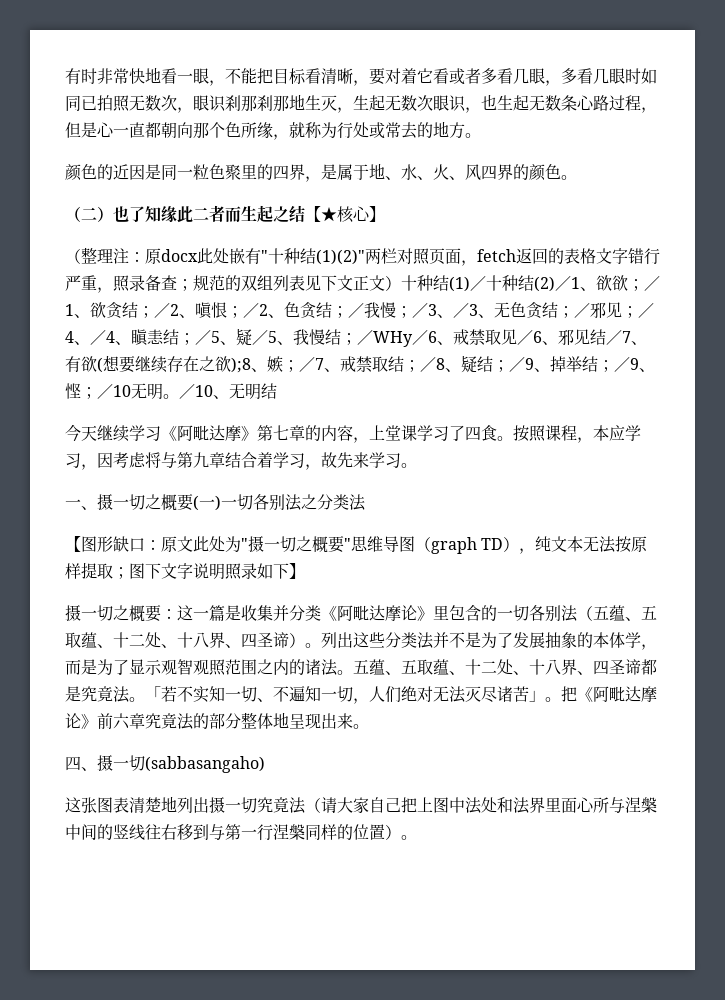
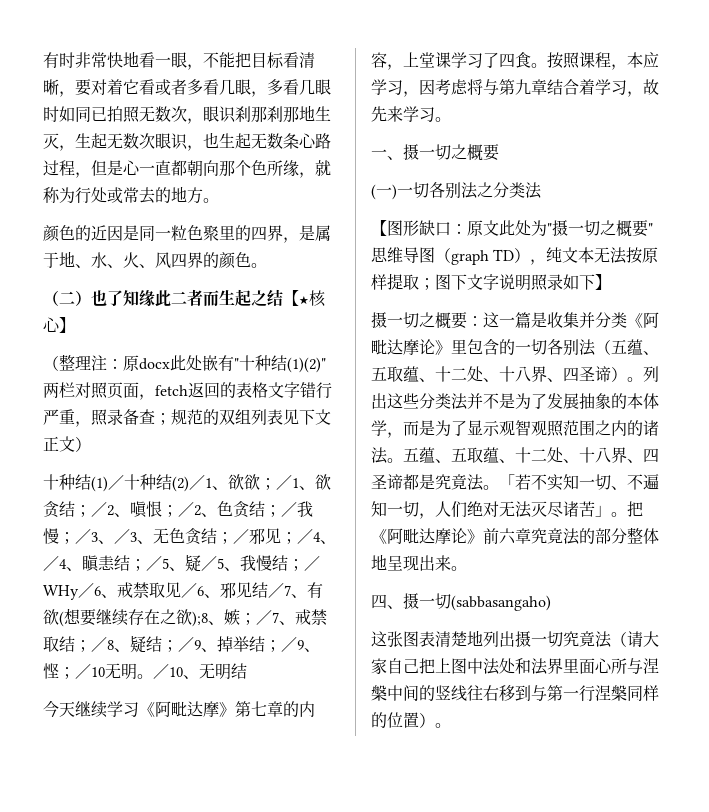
(401, 283) none -> (91, 444) //
(193, 502) none -> (499, 152) //

